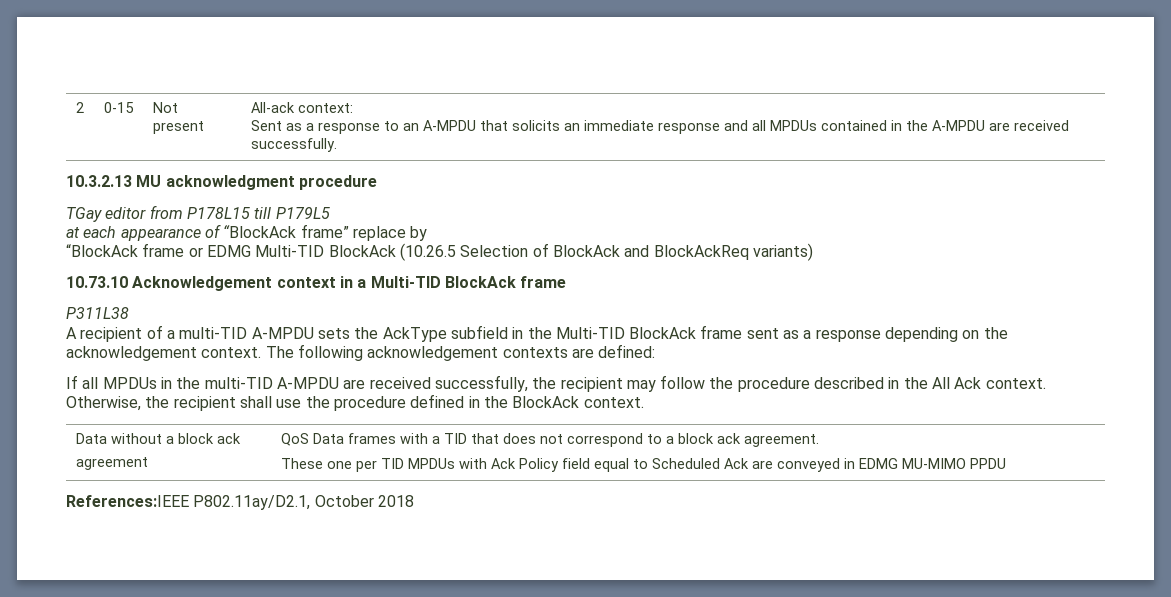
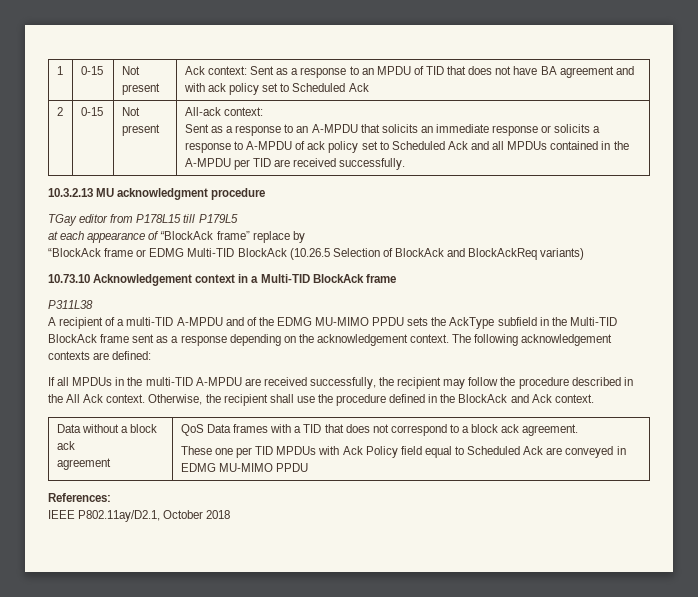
(75, 107) none -> [56,66,63,75] [80,66,103,75] [121,66,140,75] [121,83,160,95] [184,66,634,78] [183,83,369,95] 1 | 0-15 | Not present | Ack context: Sent as a response to an MPDU of TID that does not have BA agreement and with ack policy set to Scheduled Ack //
(720, 128) none -> [541,124,601,133] [184,141,468,153] or solicits a response to A-MPDU of ack policy set to Scheduled Ack
(985, 125) none -> [234,158,272,170] per TID
(314, 333) none -> [225,317,405,326] and of the EDMG MU-MIMO PPDU
(580, 402) none -> [510,394,552,403] and Ack
[66,495,189,507] References:IEEE -> [48,493,111,502] [48,510,75,519] References: // IEEE

